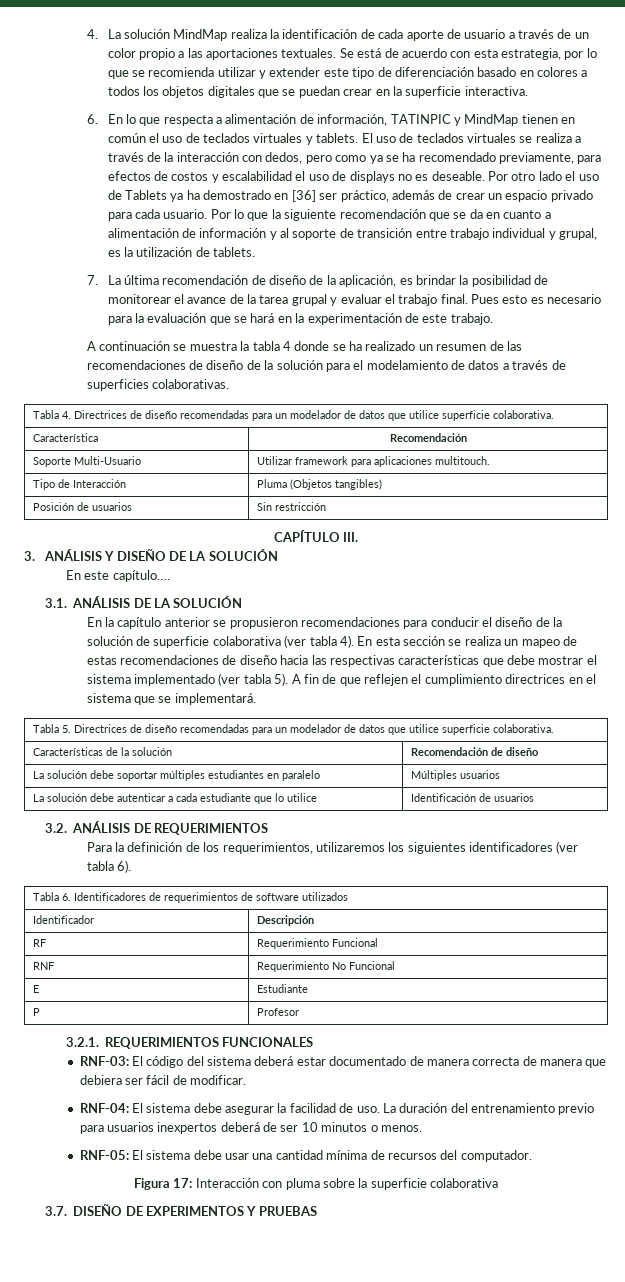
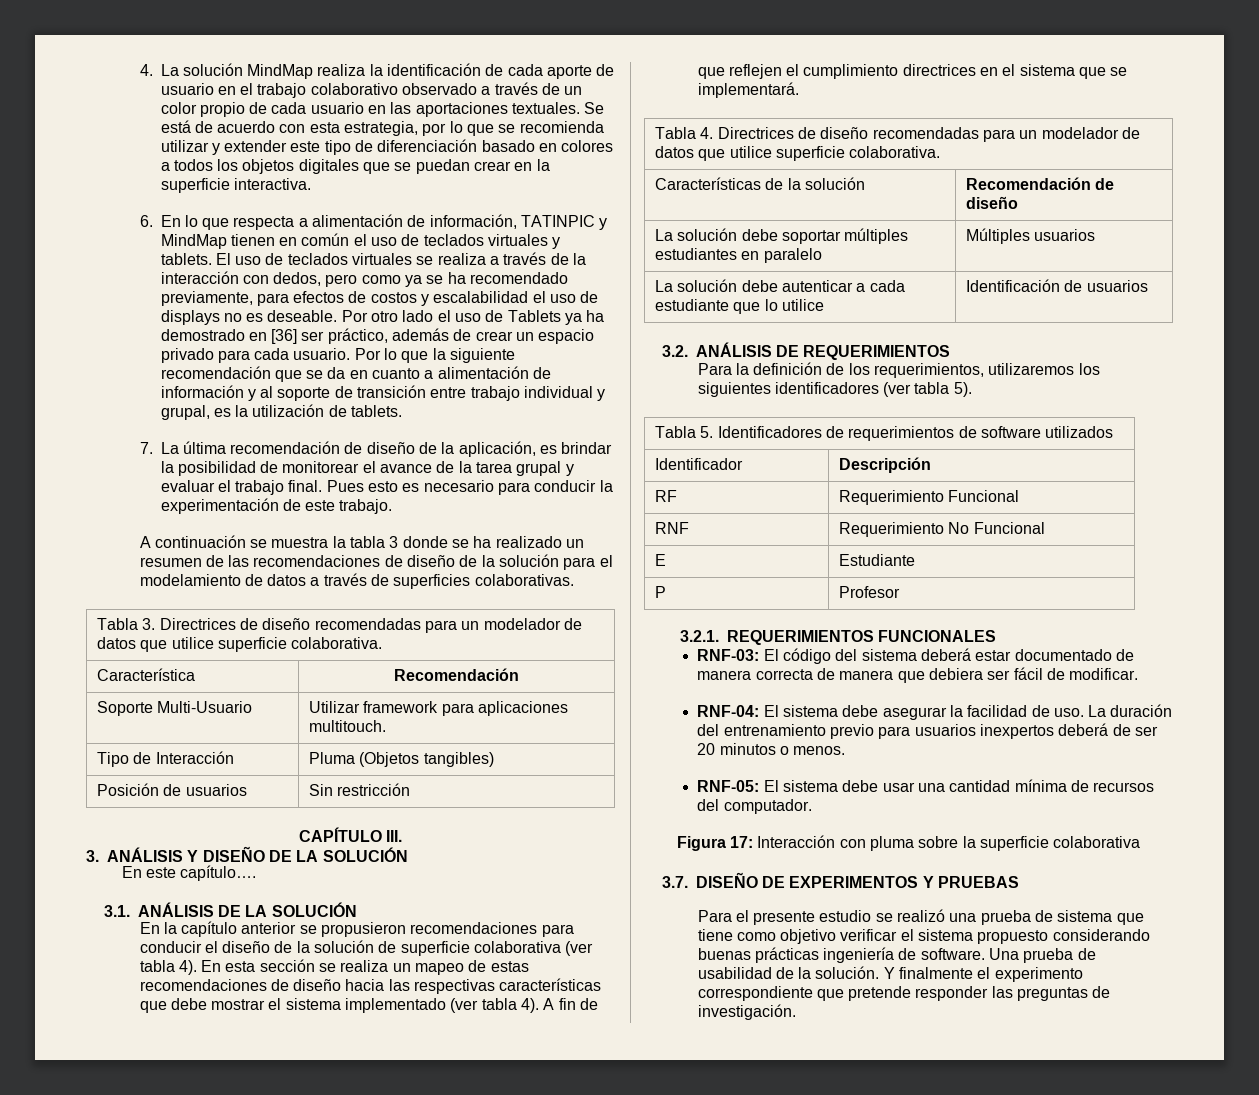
(506, 34) none -> [217,83,478,98] en el trabajo colaborativo observado
[178,51,185,58] a -> [249,102,387,114] de cada usuario en
[134,313,292,325] la evaluación que se hará en -> [534,480,597,492] conducir
[282,341,291,351] 4 -> [389,536,399,548] 3
[61,411,71,419] 4. -> [142,618,156,630] 3.
[274,673,289,686] 5). -> [521,998,540,1013] 4).
[61,725,71,733] 5. -> [700,127,714,139] 4.
[117,860,132,873] [32,892,71,901] 6). // Tabla 6. -> [953,382,972,397] [655,426,714,438] 5). // Tabla 5.
[301,1122,318,1132] 10 -> [697,743,716,755] 20
(317, 1211) none -> [697,909,1144,925] [697,929,1150,944] [697,947,1096,963] [697,966,1083,982] [697,986,1111,1001] [697,1004,796,1020] // Para el presente estudio se realizó una prueba de sistema que tiene como objetivo verificar el sistema propuesto considerando buenas prácticas ingeniería de software. Una prueba de usabilidad de la solución. Y finalmente el experimento correspondiente que pretende responder las preguntas de investigación.

